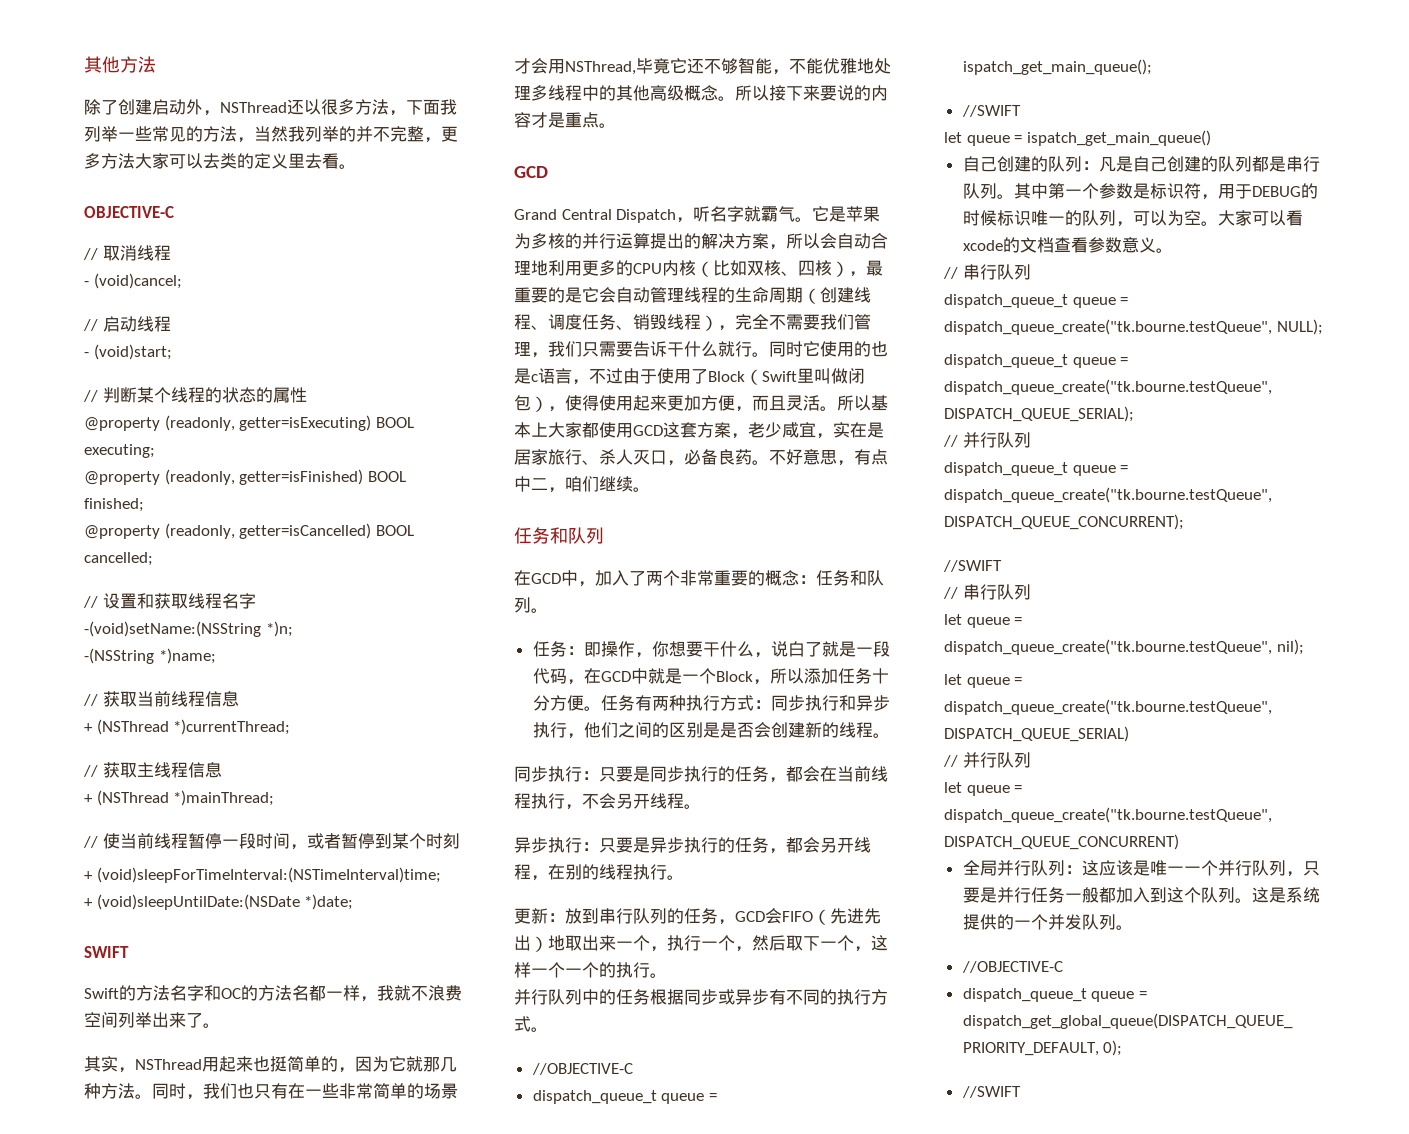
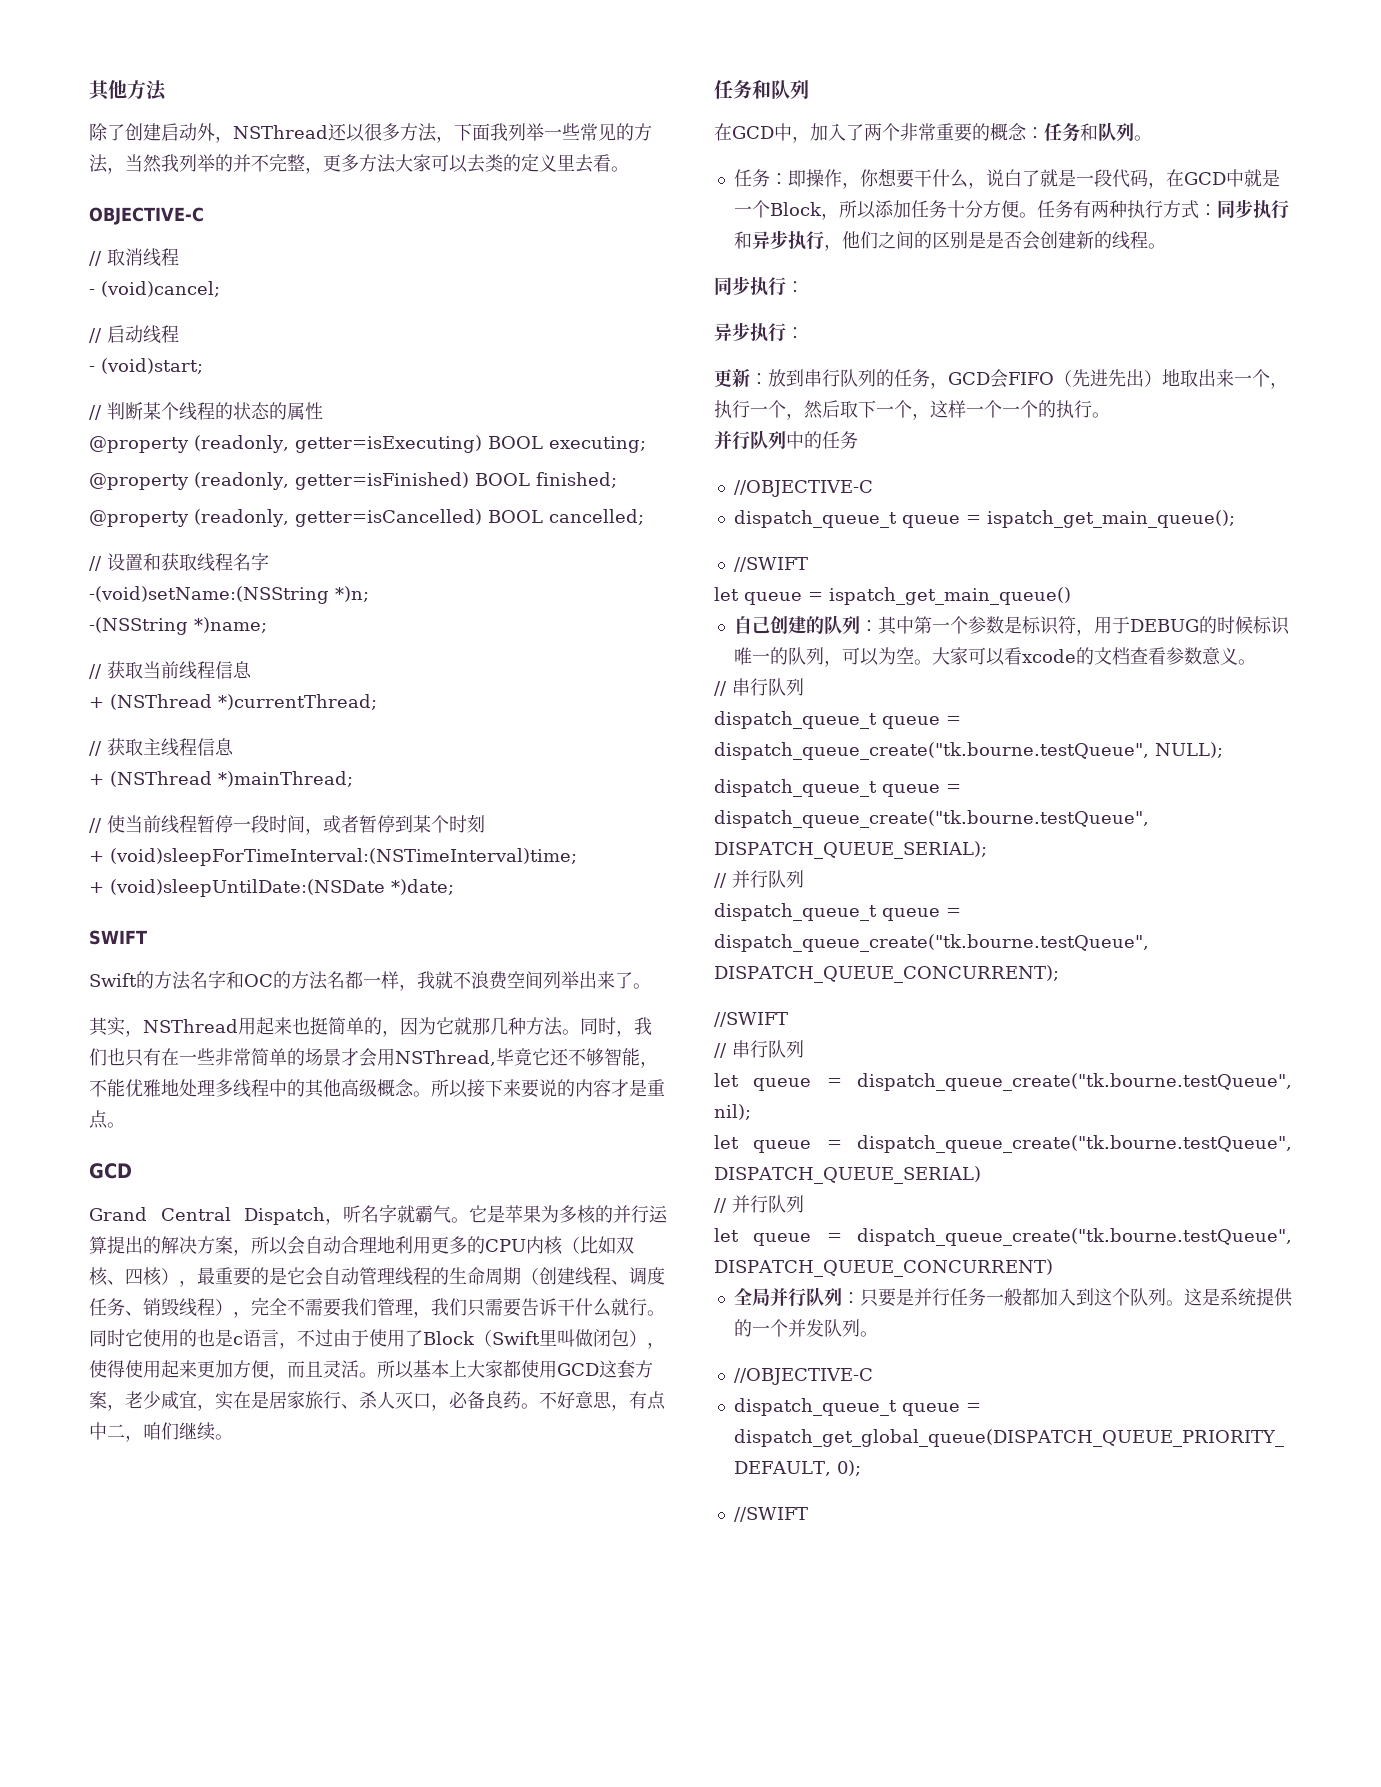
[599,766,888,783] [514,793,701,810] [514,837,871,854] [514,864,684,881] 只要是同步执行的任务，都会在当前线程执行，不会另开线程。 // 异步执行：只要是异步执行的任务，都会另开线程，在别的线程执行。 -> [714,322,804,342] // 异步执行：
[650,989,888,1005] [514,1016,548,1032] 根据同步或异步有不同的执行方式。 -> (858, 440) none
[1098,156,1320,172] [962,183,1014,199] 凡是自己创建的队列都是串行队列。 -> (878, 626) none
[1081,860,1303,877] 这应该是唯一一个并行队列， -> (860, 1298) none

